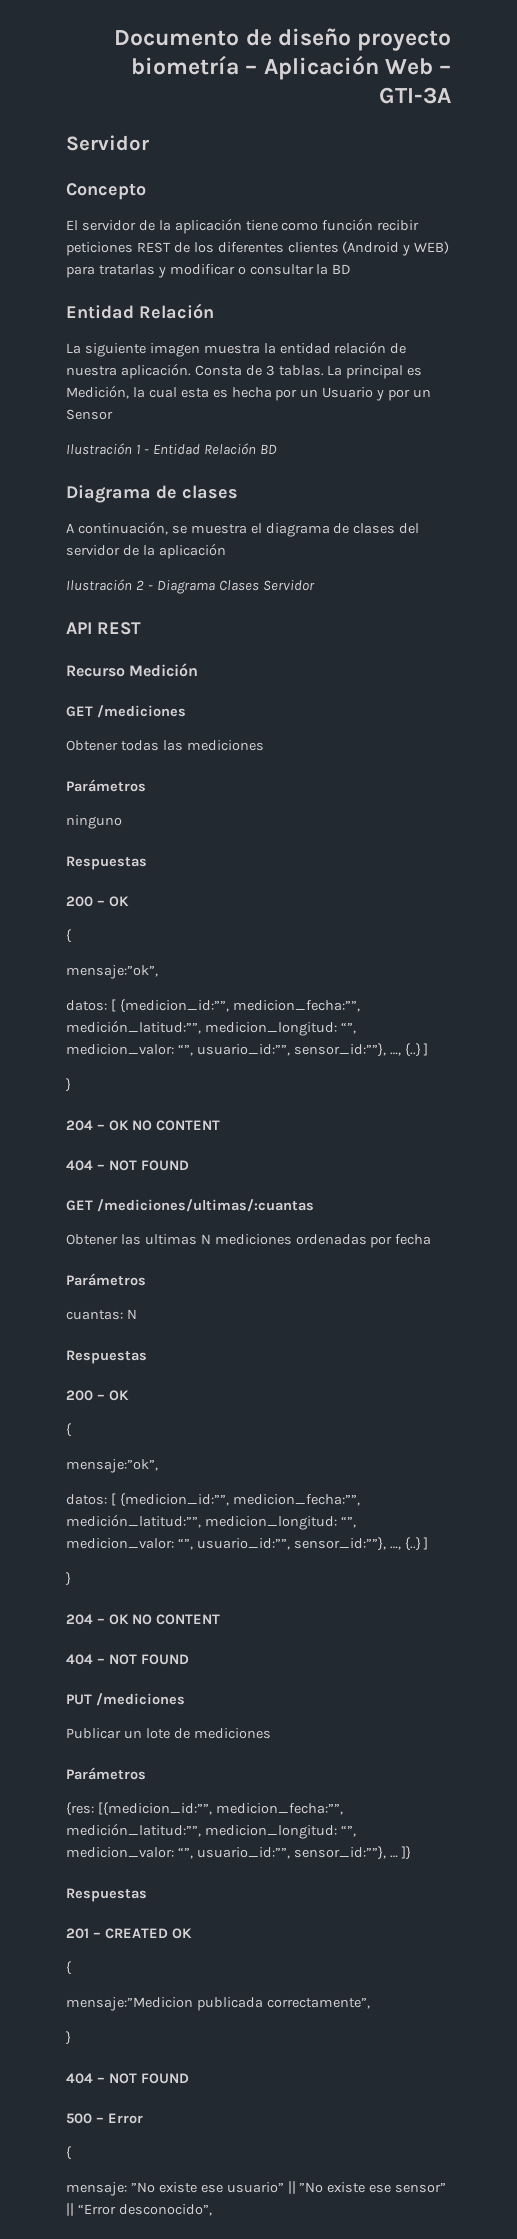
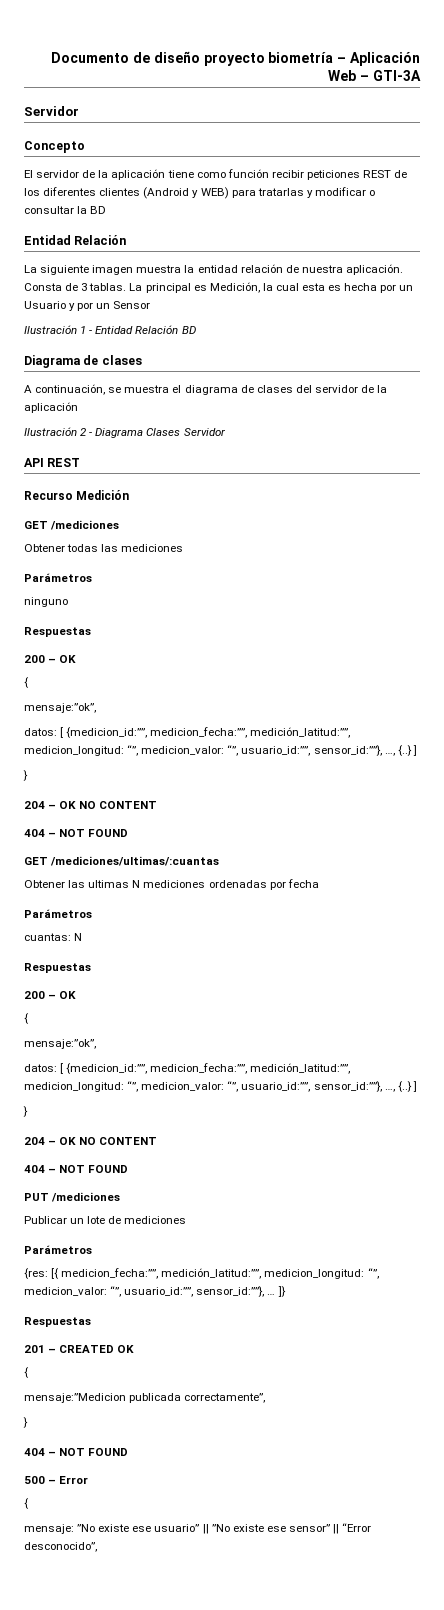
[97,1802,212,1816] [{medicion_id:””, -> [51,1268,60,1279] [{

